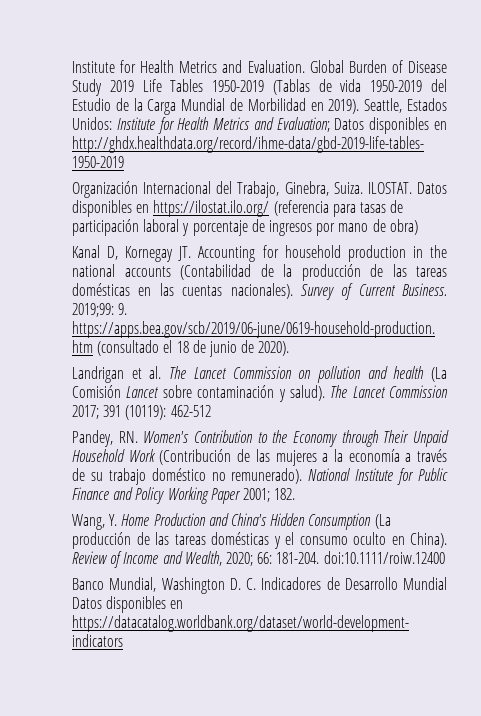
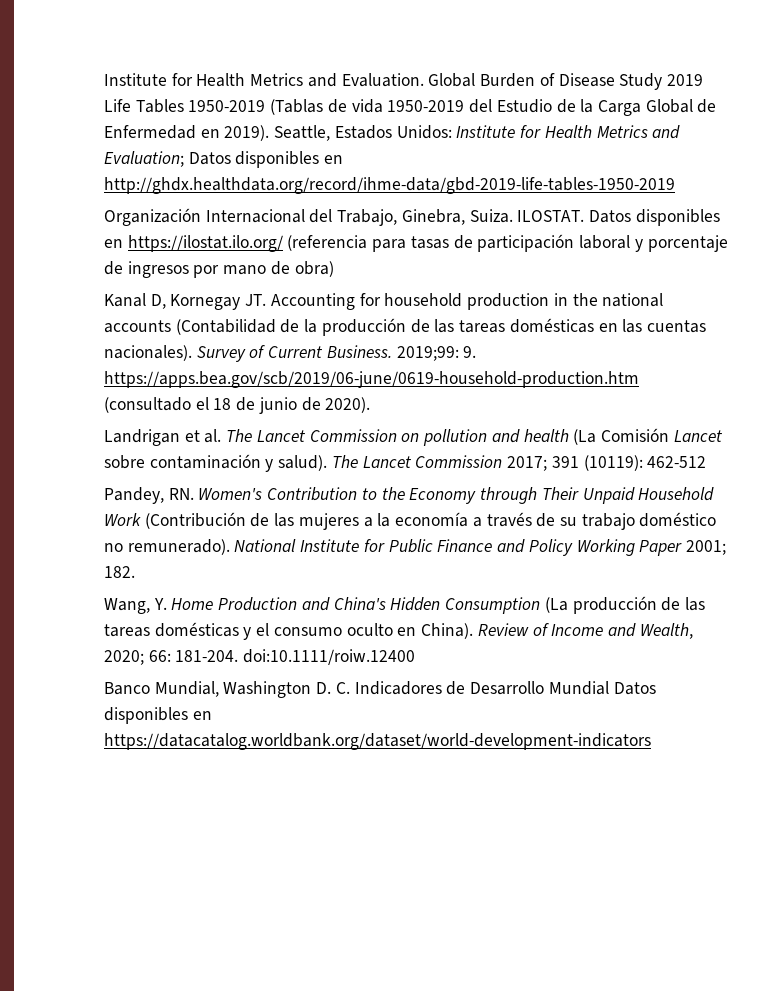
[181,98,306,111] Mundial de Morbilidad -> [645,99,717,113] [103,125,196,139] Global de Enfermedad

